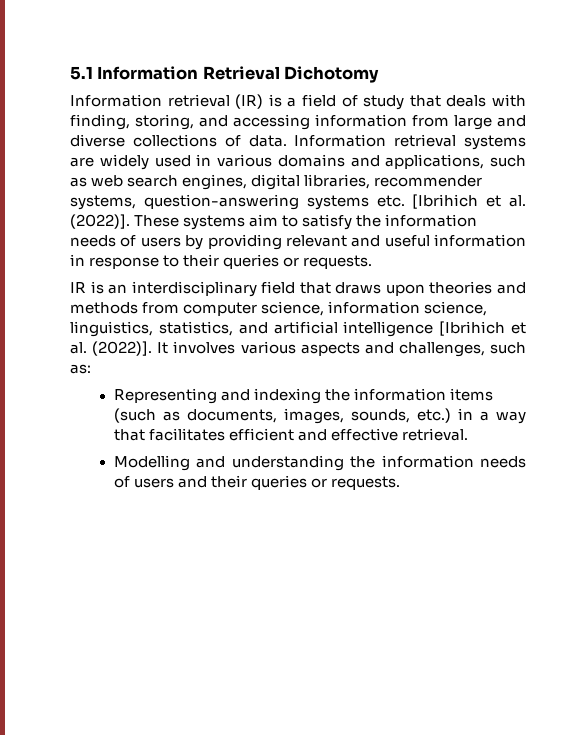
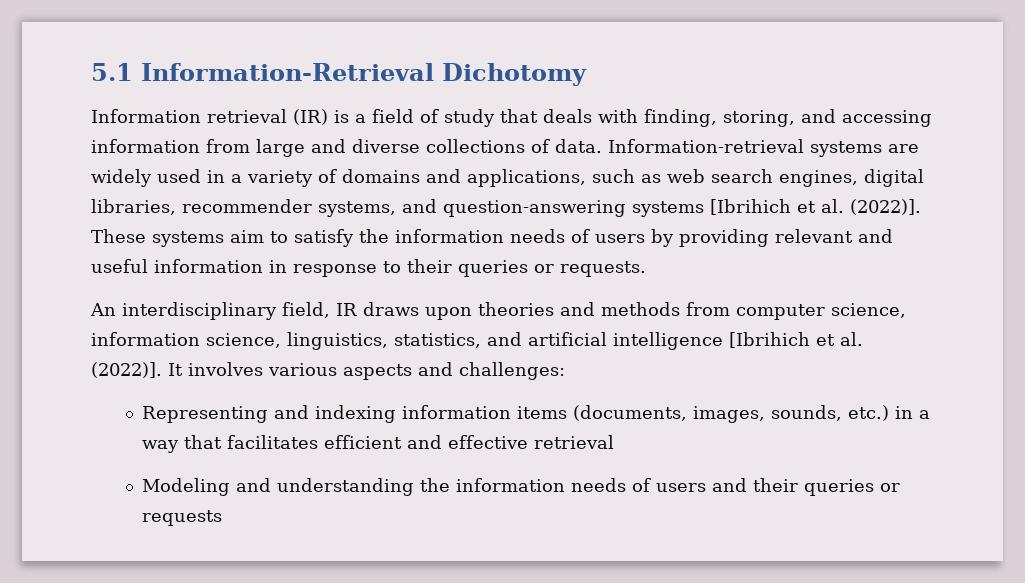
[97,66,280,80] Information Retrieval -> [141,63,434,81] Information-Retrieval
[294,134,457,147] Information retrieval -> [608,139,804,153] Information-retrieval
[217,154,272,167] various -> [231,169,337,187] a variety of
(136, 202) none -> [402,199,437,213] and
[376,195,405,207] etc. -> (704, 209) none
[70,281,331,297] IR is an interdisciplinary field that -> [90,302,357,320] An interdisciplinary field, IR
[398,342,526,357] [70,364,91,374] challenges, such as: -> [459,362,565,380] challenges:
[324,389,350,401] the -> (397, 414) none
[113,408,277,423] (such as documents, -> [573,405,688,421] (documents,
[401,428,468,441] [113,455,190,471] retrieval. // Modelling -> [534,435,615,449] [142,478,231,496] retrieval // Modeling
[330,476,400,490] requests. -> [142,510,223,526] requests

